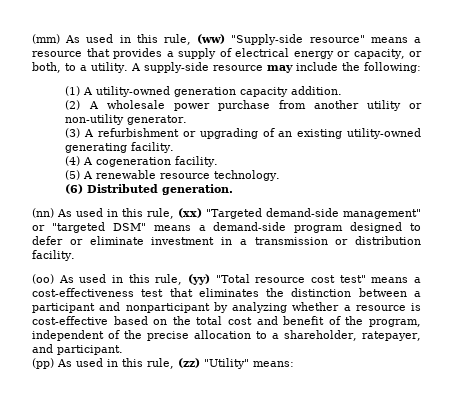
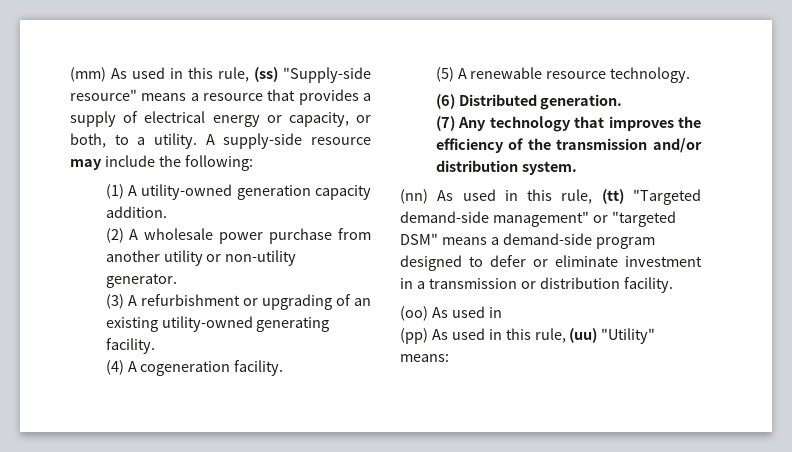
[197,34,226,44] (ww) -> [254,67,278,82] (ss)
(234, 189) none -> [435,116,701,132] [435,138,702,153] [435,160,577,175] // (7) Any technology that improves the efficiency of the transmission and/or distribution system.
[178,208,202,218] (xx) -> [601,189,624,204] (tt)
[128,274,422,285] [32,288,421,297] [32,302,421,313] [32,316,421,327] [32,330,422,341] [32,344,123,355] this rule, (yy) "Total resource cost test" means a cost-effectiveness test that eliminates the distinction between a participant and nonparticipant by analyzing whether a resource is cost-effective based on the total cost and benefit of the program, independent of the precise allocation to a shareholder, ratepayer, and participant. -> (502, 312) none
[178,358,200,368] (zz) -> [569,328,598,343] (uu)

